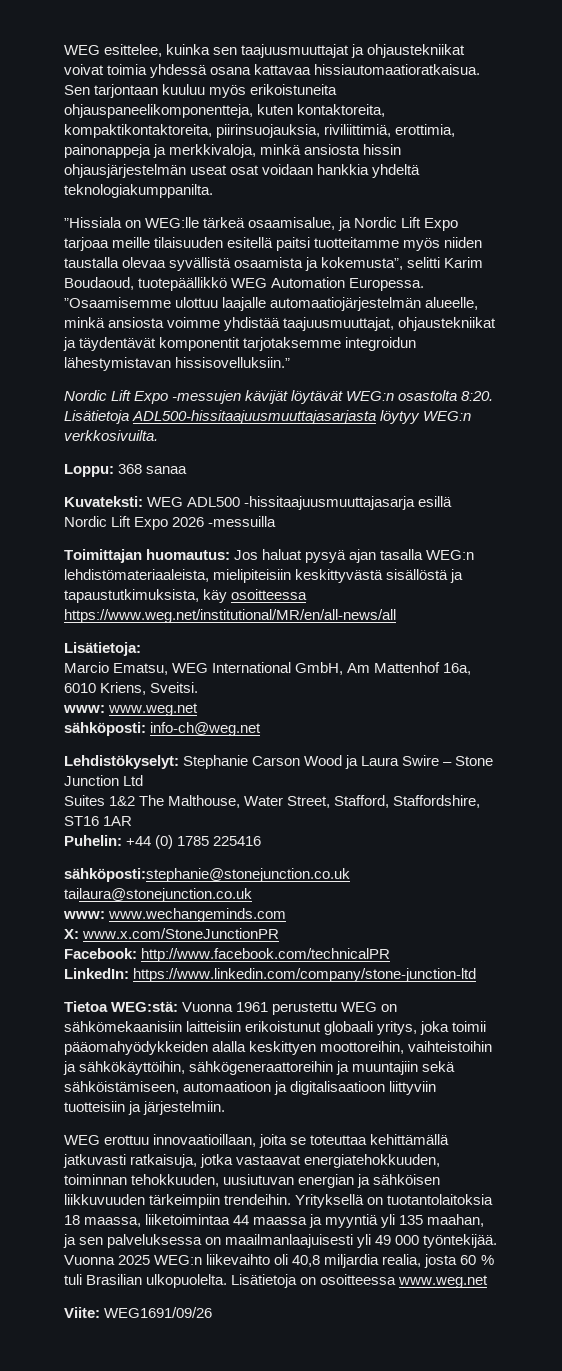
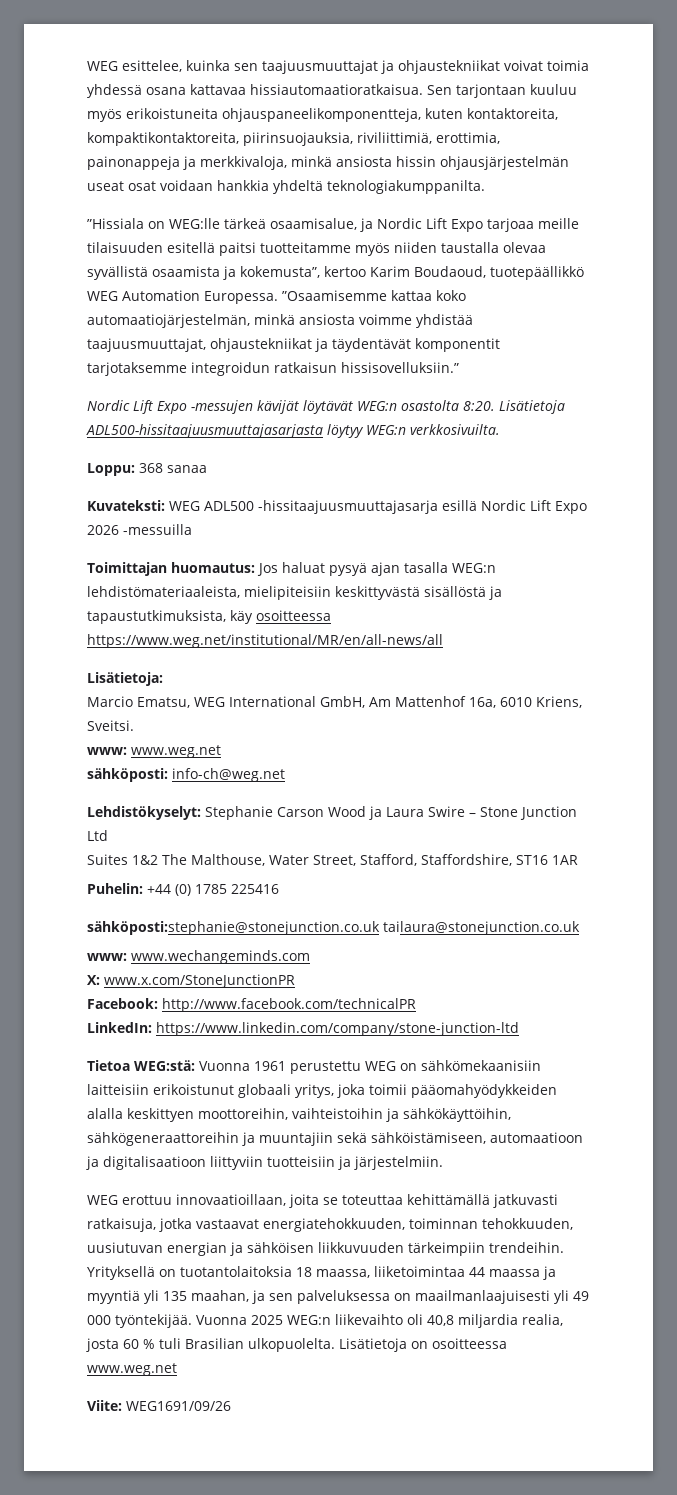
[407,257,441,268] selitti -> [324,266,366,277] kertoo
[175,297,479,311] ulottuu laajalle automaatiojärjestelmän alueelle, -> [391,290,466,301] [87,314,250,328] kattaa koko automaatiojärjestelmän,
[64,357,171,371] lähestymistavan -> [274,362,337,373] ratkaisun

